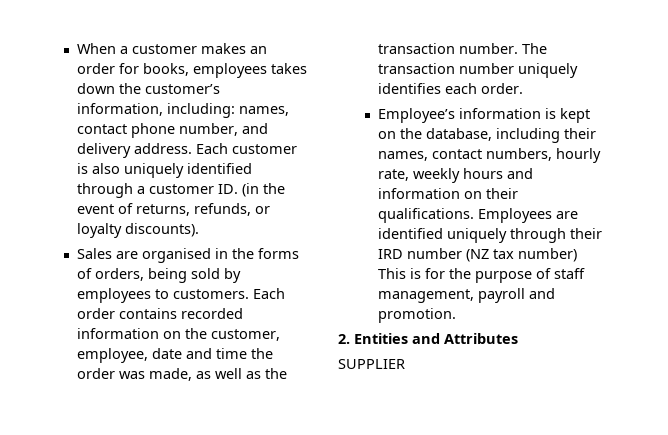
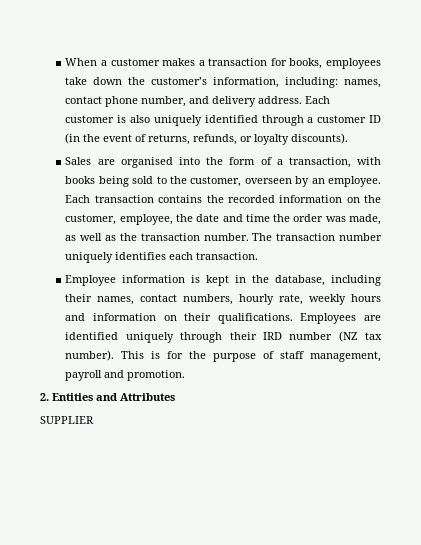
[249,46,267,54] [76,63,115,74] an order -> [198,58,268,66] a transaction
[270,63,307,74] takes -> [65,77,88,85] take
[217,184,238,194] ID. -> [368,115,381,123] ID
[214,248,299,259] [76,268,241,283] [76,288,285,303] [76,308,177,319] in the forms of orders, being sold by employees to customers. Each order contains -> [178,157,381,168] [65,176,382,187] [65,195,224,203] into the form of a transaction, with books being sold to the customer, overseen by an employee. Each transaction contains the
(148, 355) none -> [176,214,194,222] the
[480,83,523,94] [377,108,455,123] order. // Employee’s -> [196,252,259,260] [65,275,117,286] transaction. // Employee
[377,131,396,139] on -> [235,275,247,283] in
[517,248,577,262] number) -> [65,350,115,361] number).

